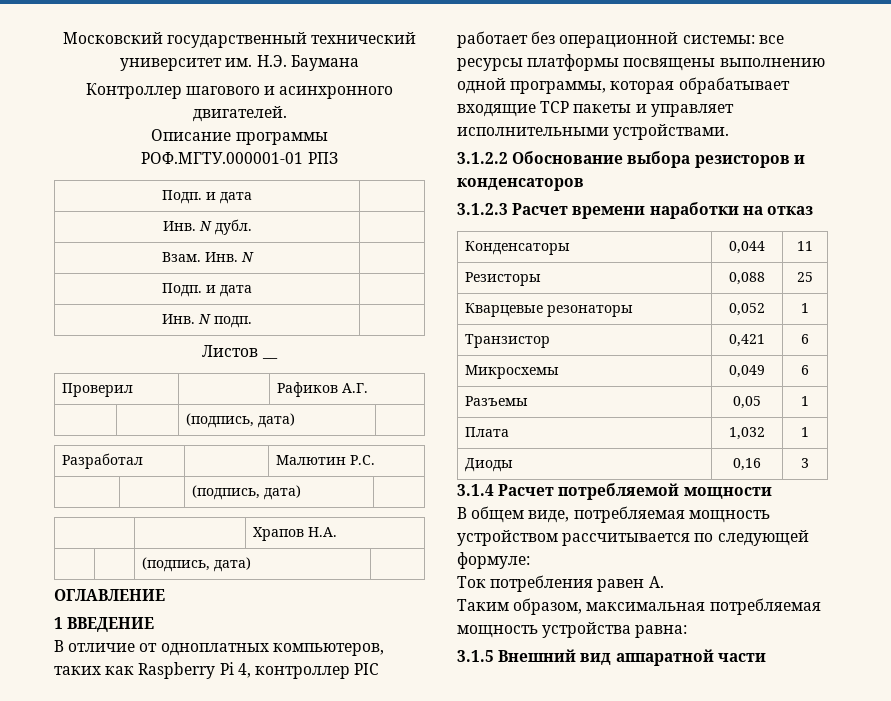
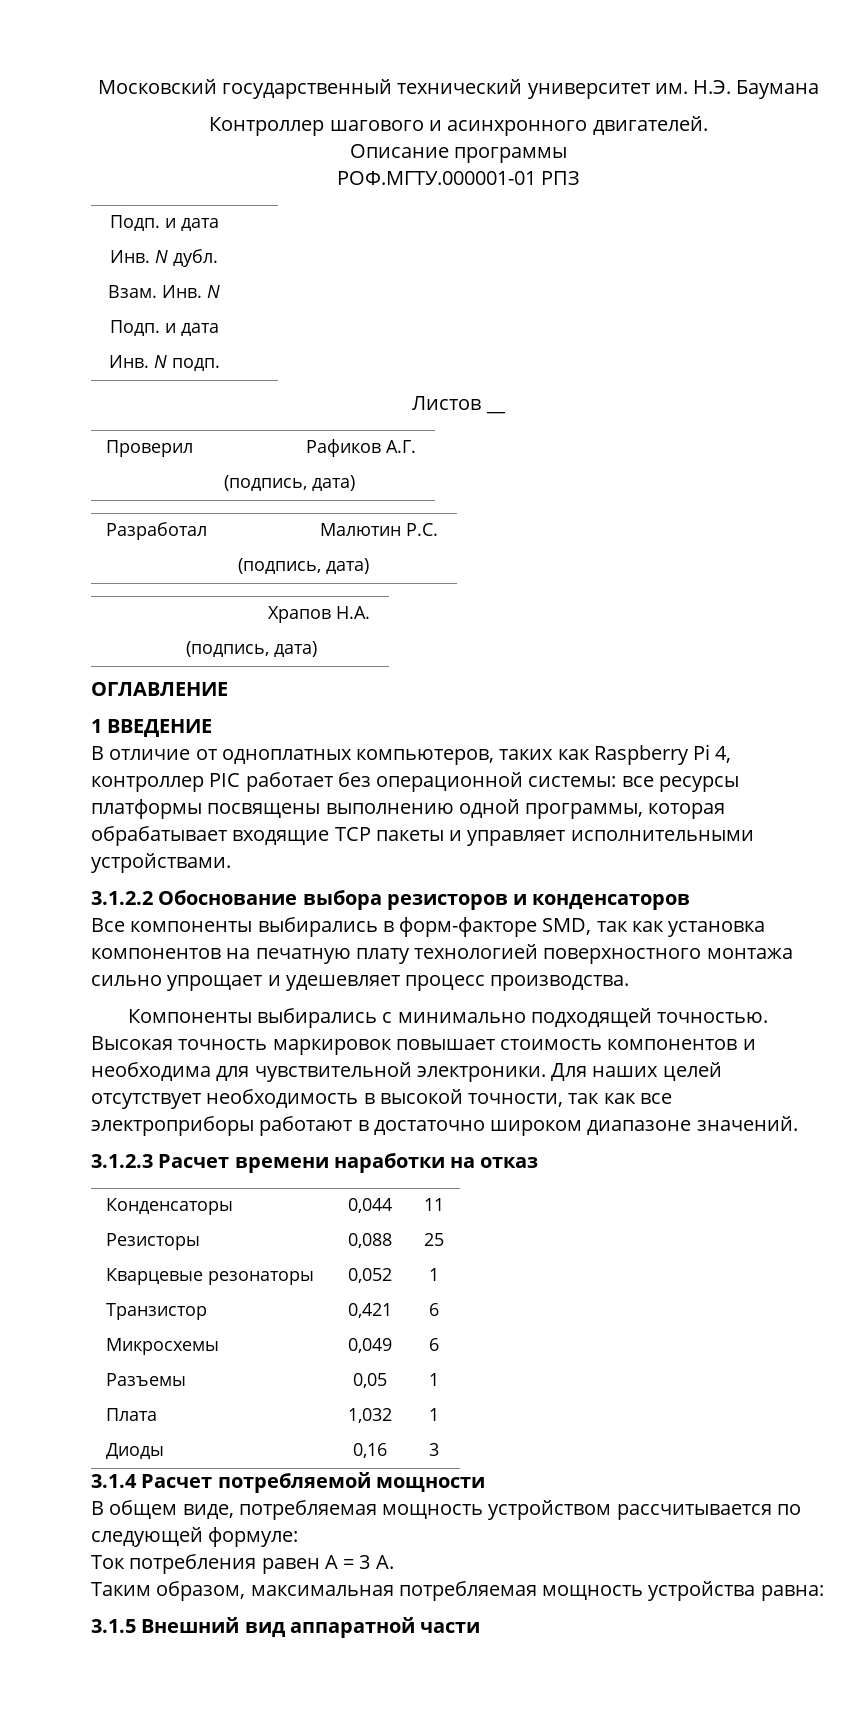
(584, 184) none -> [91,917,766,937] [91,944,793,964] [91,975,630,991] [127,1008,769,1028] [91,1036,756,1055] [91,1062,722,1082] [91,1089,672,1109] [91,1116,798,1136] // Все компоненты выбирались в форм-факторе SMD, так как установка компонентов на печатную плату технологией поверхностного монтажа сильно упрощает и удешевляет процесс производства. // Компоненты выбирались с минимально подходящей точностью. Высокая точность маркировок повышает стоимость компонентов и необходима для чувствительной электроники. Для наших целей отсутствует необходимость в высокой точности, так как все электроприборы работают в достаточно широком диапазоне значений.
(645, 585) none -> [324,1555,371,1569] А = 3

